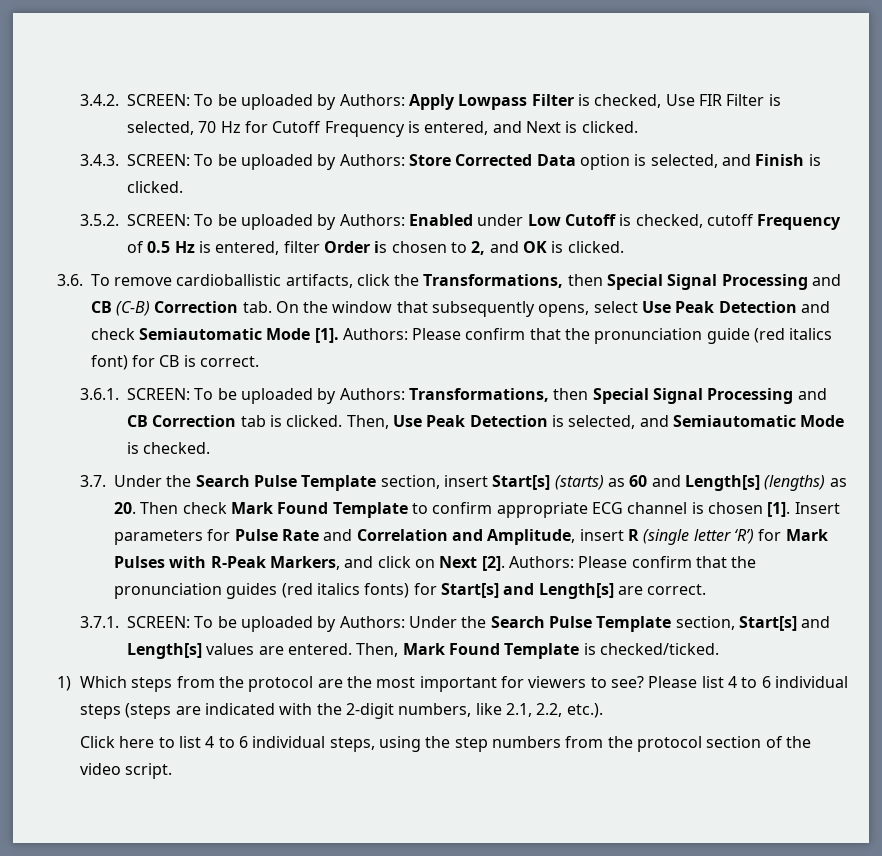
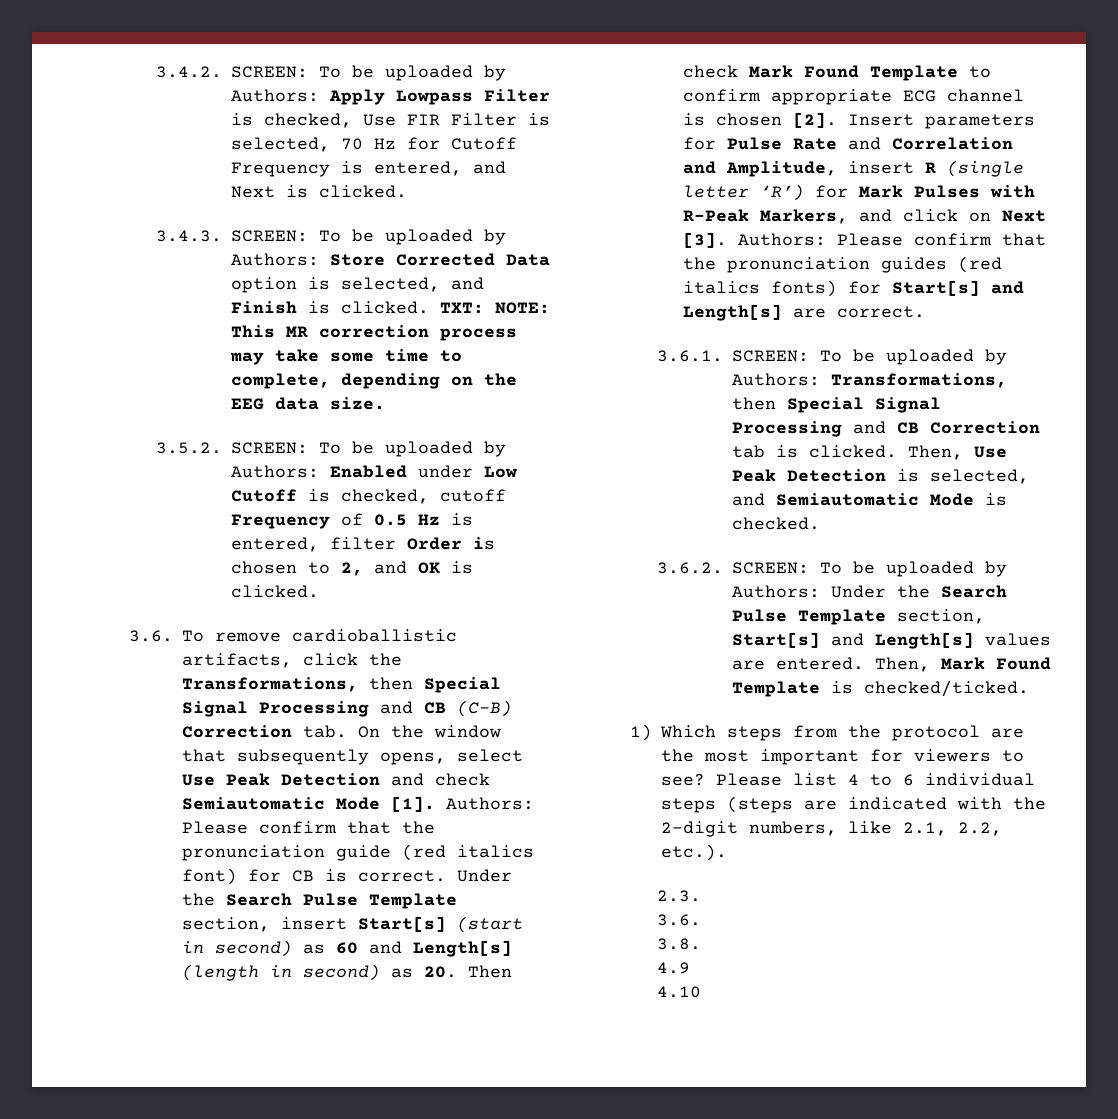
(184, 187) none -> [439,302,550,314] [230,325,517,341] [229,349,462,365] [230,373,517,389] [230,397,385,410] TXT: NOTE: This MR correction process may take some time to complete, depending on the EEG data size.
(259, 361) none -> [457,869,513,882] [182,893,458,909] [182,916,524,933] [182,940,513,957] [182,964,513,981] [683,65,992,81] [683,89,1025,105] [683,112,1036,129] [683,137,1014,150] [683,160,1025,177] [683,184,1036,201] [683,209,1047,224] [683,232,1047,248] [683,256,1003,273] [683,280,1025,297] [683,304,926,321] Under the Search Pulse Template section, insert Start[s] (start in second) as 60 and Length[s] (length in second) as 20. Then check Mark Found Template to confirm appropriate ECG channel is chosen [2]. Insert parameters for Pulse Rate and Correlation and Amplitude, insert R (single letter ‘R’) for Mark Pulses with R-Peak Markers, and click on Next [3]. Authors: Please confirm that the pronunciation guides (red italics fonts) for Start[s] and Length[s] are correct.
[80,475,847,491] [114,502,840,518] [114,529,828,545] [114,556,757,571] [114,583,707,599] [80,616,120,628] 3.7. Under the Search Pulse Template section, insert Start[s] (starts) as 60 and Length[s] (lengths) as 20. Then check Mark Found Template to confirm appropriate ECG channel is chosen [1]. Insert parameters for Pulse Rate and Correlation and Amplitude, insert R (single letter ‘R’) for Mark Pulses with R-Peak Markers, and click on Next [2]. Authors: Please confirm that the pronunciation guides (red italics fonts) for Start[s] and Length[s] are correct. // 3.7.1. -> [656,562,723,574] 3.6.2.
[80,736,811,752] [80,763,173,779] Click here to list 4 to 6 individual steps, using the step numbers from the protocol section of the video script. -> [656,890,701,902] [656,914,701,926] [656,938,701,950] [656,962,690,974] [656,986,701,998] 2.3. // 3.6. // 3.8. // 4.9 // 4.10

